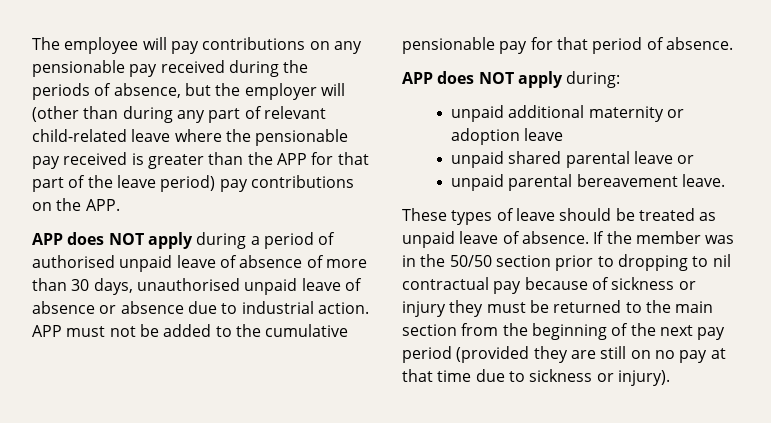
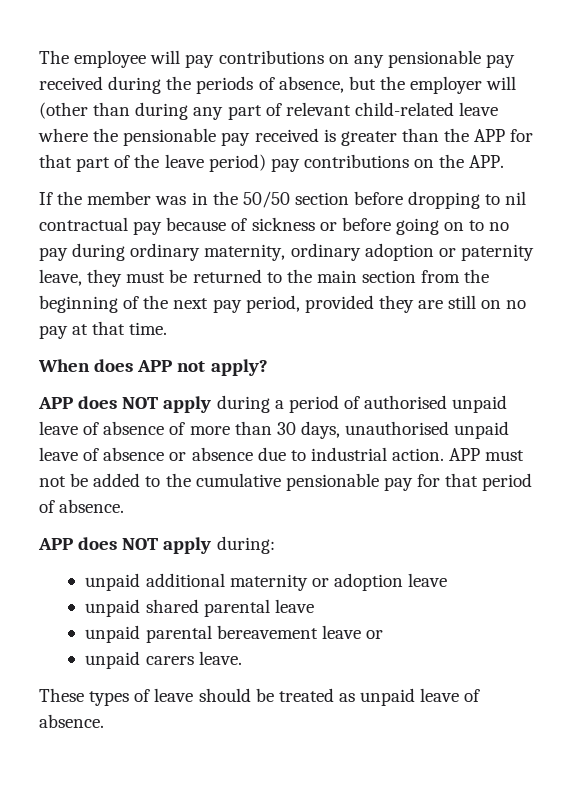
(120, 205) none -> [39,191,527,209] [39,217,510,235] [39,243,534,261] [39,269,490,287] [39,295,527,313] [39,321,168,339] [38,359,268,376] // If the member was in the 50/50 section before dropping to nil contractual pay because of sickness or before going on to no pay during ordinary maternity, ordinary adoption or paternity leave, they must be returned to the main section from the beginning of the next pay period, provided they are still on no pay at that time. // When does APP not apply?
[677,155,695,164] or -> (314, 606) none
(678, 180) none -> [321,625,383,639] [85,651,194,669] leave or // unpaid carers
[593,231,735,244] [402,254,731,271] [402,277,696,294] [402,300,714,317] [402,323,726,340] [402,346,726,363] [402,369,670,386] If the member was in the 50/50 section prior to dropping to nil contractual pay because of sickness or injury they must be returned to the main section from the beginning of the next pay period (provided they are still on no pay at that time due to sickness or injury). -> (104, 721) none

